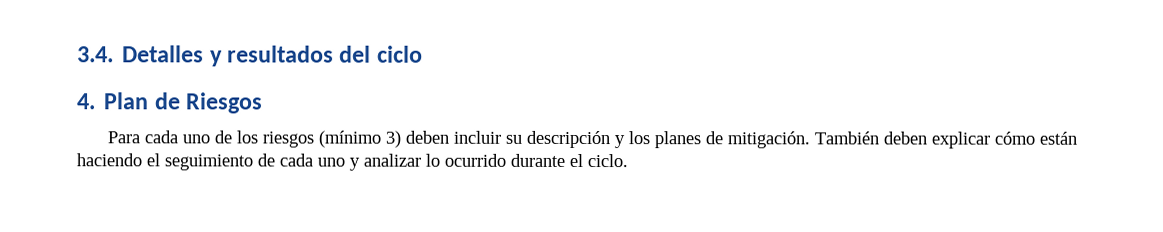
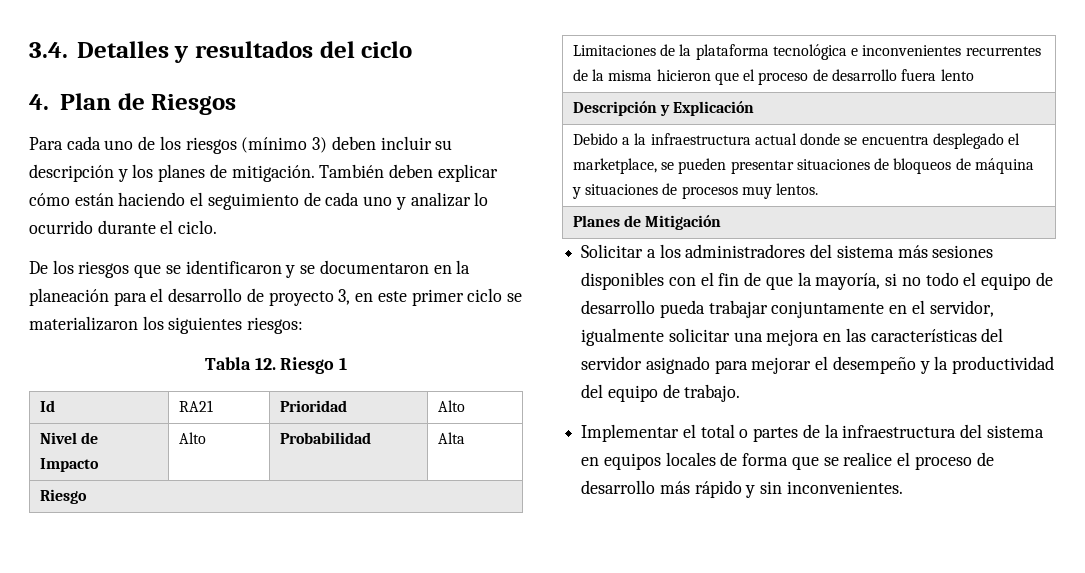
(628, 161) none -> [29,260,471,278] [29,288,522,306] [29,316,304,334] [204,357,348,374] [39,400,55,412] [178,400,213,412] [279,400,347,412] [437,400,465,412] [39,432,98,444] [39,458,99,472] [178,432,206,444] [279,432,371,444] [437,432,465,444] [39,489,87,504] [572,44,1041,60] [572,69,974,85] [572,101,755,116] [572,133,1021,149] [572,158,1035,174] [571,183,819,199] [572,215,722,230] [581,244,994,258] [581,272,1053,290] [581,300,994,318] [581,328,1004,346] [581,356,1055,374] [581,384,741,402] [581,424,1044,442] [581,452,994,470] [581,480,903,498] // De los riesgos que se identificaron y se documentaron en la planeación para el desarrollo de proyecto 3, en este primer ciclo se materializaron los siguientes riesgos: // Tabla 12. Riesgo 1 // Id | RA21 | Prioridad | Alto // Nivel de Impacto | Alto | Probabilidad | Alta // Riesgo // Limitaciones de la plataforma tecnológica e inconvenientes recurrentes de la misma hicieron que el proceso de desarrollo fuera lento // Descripción y Explicación // Debido a la infraestructura actual donde se encuentra desplegado el marketplace, se pueden presentar situaciones de bloqueos de máquina y situaciones de procesos muy lentos. // Planes de Mitigación // Solicitar a los administradores del sistema más sesiones disponibles con el fin de que la mayoría, si no todo el equipo de desarrollo pueda trabajar conjuntamente en el servidor, igualmente solicitar una mejora en las características del servidor asignado para mejorar el desempeño y la productividad del equipo de trabajo. // Implementar el total o partes de la infraestructura del sistema en equipos locales de forma que se realice el proceso de desarrollo más rápido y sin inconvenientes.

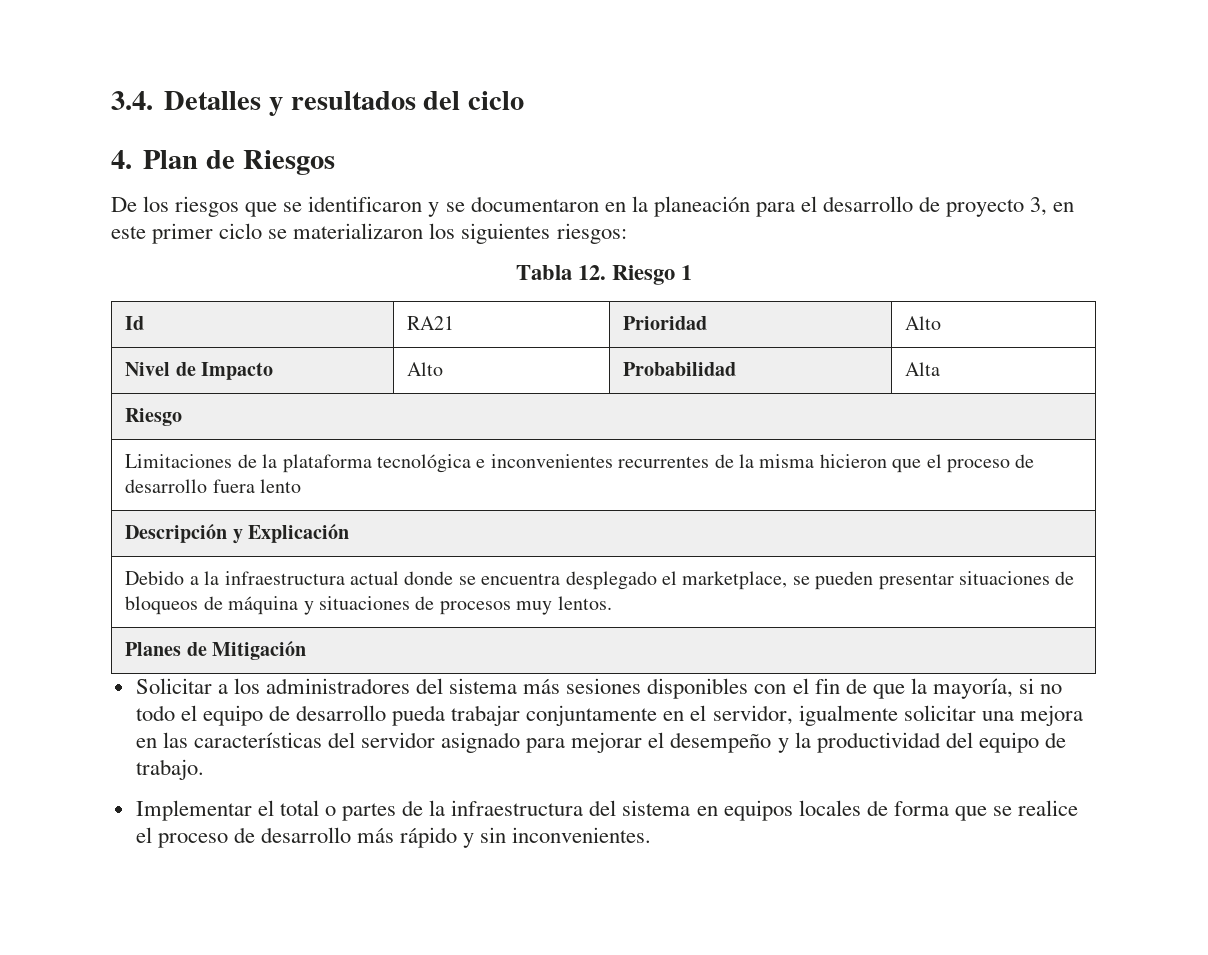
[29,136,453,154] [29,164,498,182] [29,192,489,210] [29,220,218,234] // Para cada uno de los riesgos (mínimo 3) deben incluir su descripción y los planes de mitigación. También deben explicar cómo están haciendo el seguimiento de cada uno y analizar lo ocurrido durante el ciclo. -> (335, 162) none

